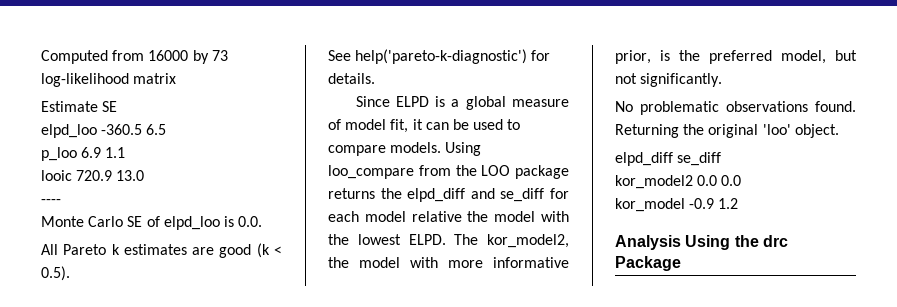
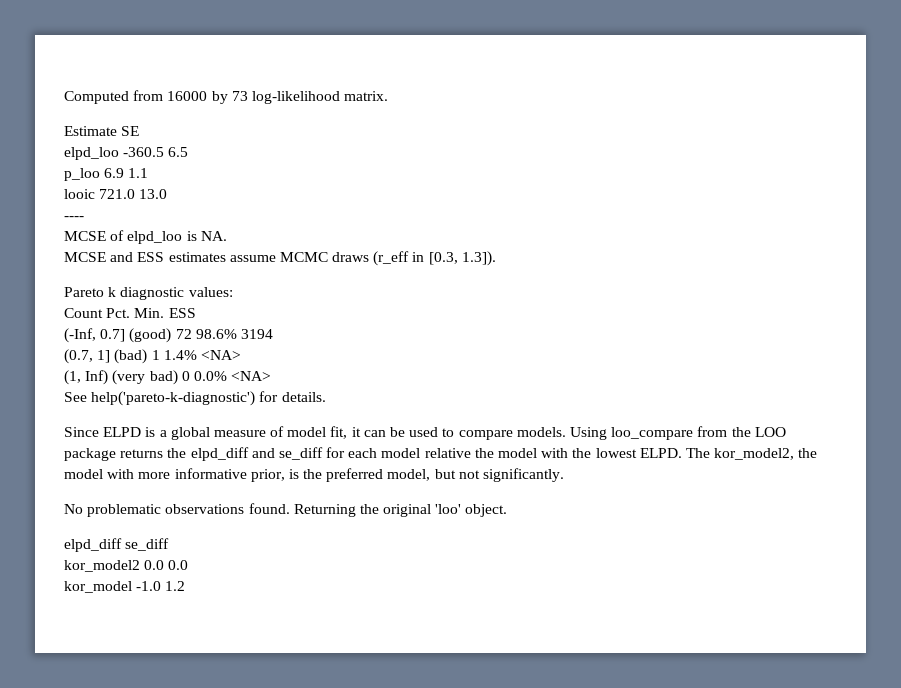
[133,73,177,84] matrix -> [344,91,389,101] matrix.
[76,170,113,181] 720.9 -> [99,189,136,199] 721.0
[41,216,263,230] [41,243,282,258] [41,266,70,281] Monte Carlo SE of elpd_loo is 0.0. // All Pareto k estimates are good (k < 0.5). -> [64,230,227,244] [64,251,496,266] [64,287,233,300] [64,308,196,318] [64,328,273,343] [64,349,241,364] [64,370,272,385] MCSE of elpd_loo is NA. // MCSE and ESS estimates assume MCMC draws (r_eff in [0.3, 1.3]). // Pareto k diagnostic values: // Count Pct. Min. ESS // (-Inf, 0.7] (good) 72 98.6% 3194 // (0.7, 1] (bad) 1 1.4% <NA> // (1, Inf) (very bad) 0 0.0% <NA>
[689,198,715,209] -0.9 -> [136,581,162,591] -1.0
[615,235,788,250] [615,256,681,271] // Analysis Using the drc Package -> (186, 586) none

